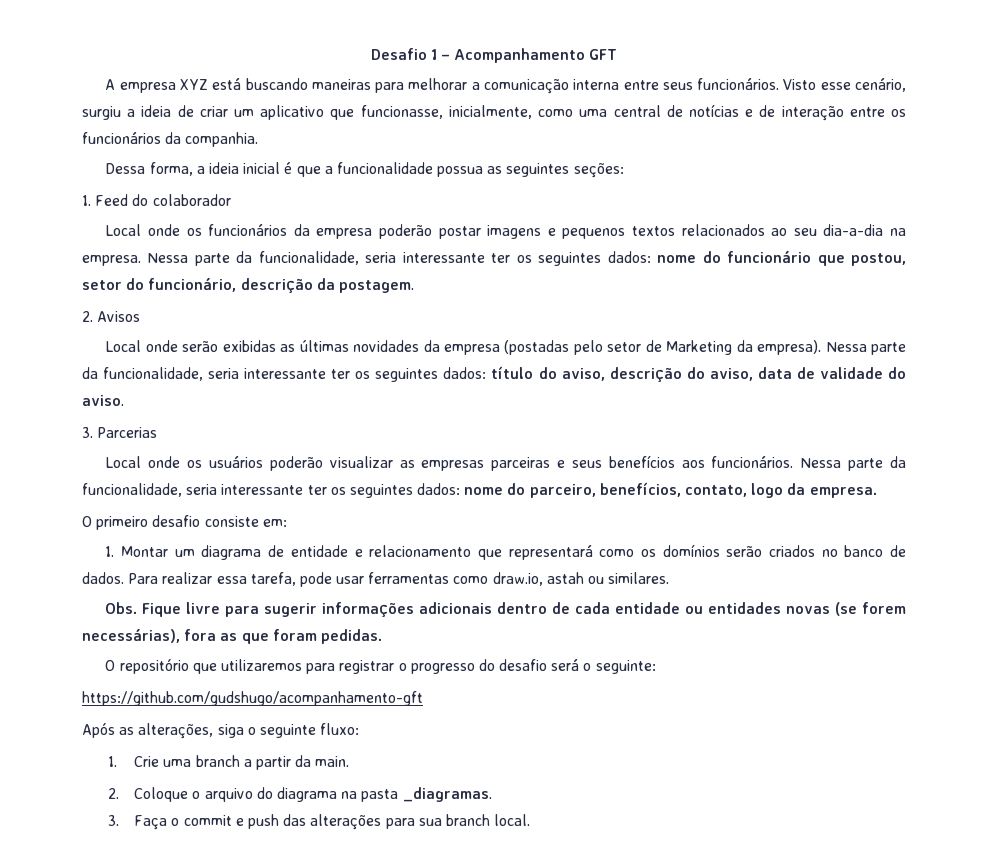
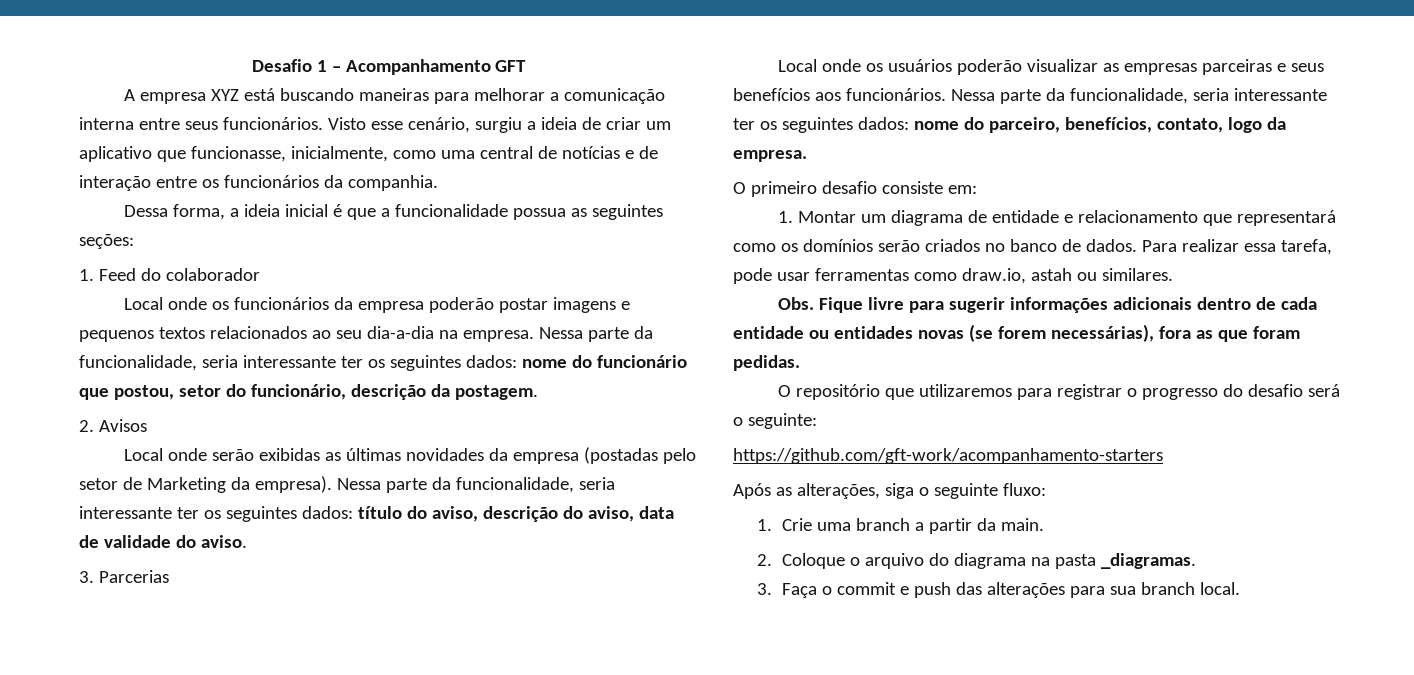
[82,691,423,706] https://github.com/gudshugo/acompanhamento-gft -> [733,448,1163,464] https://github.com/gft-work/acompanhamento-starters

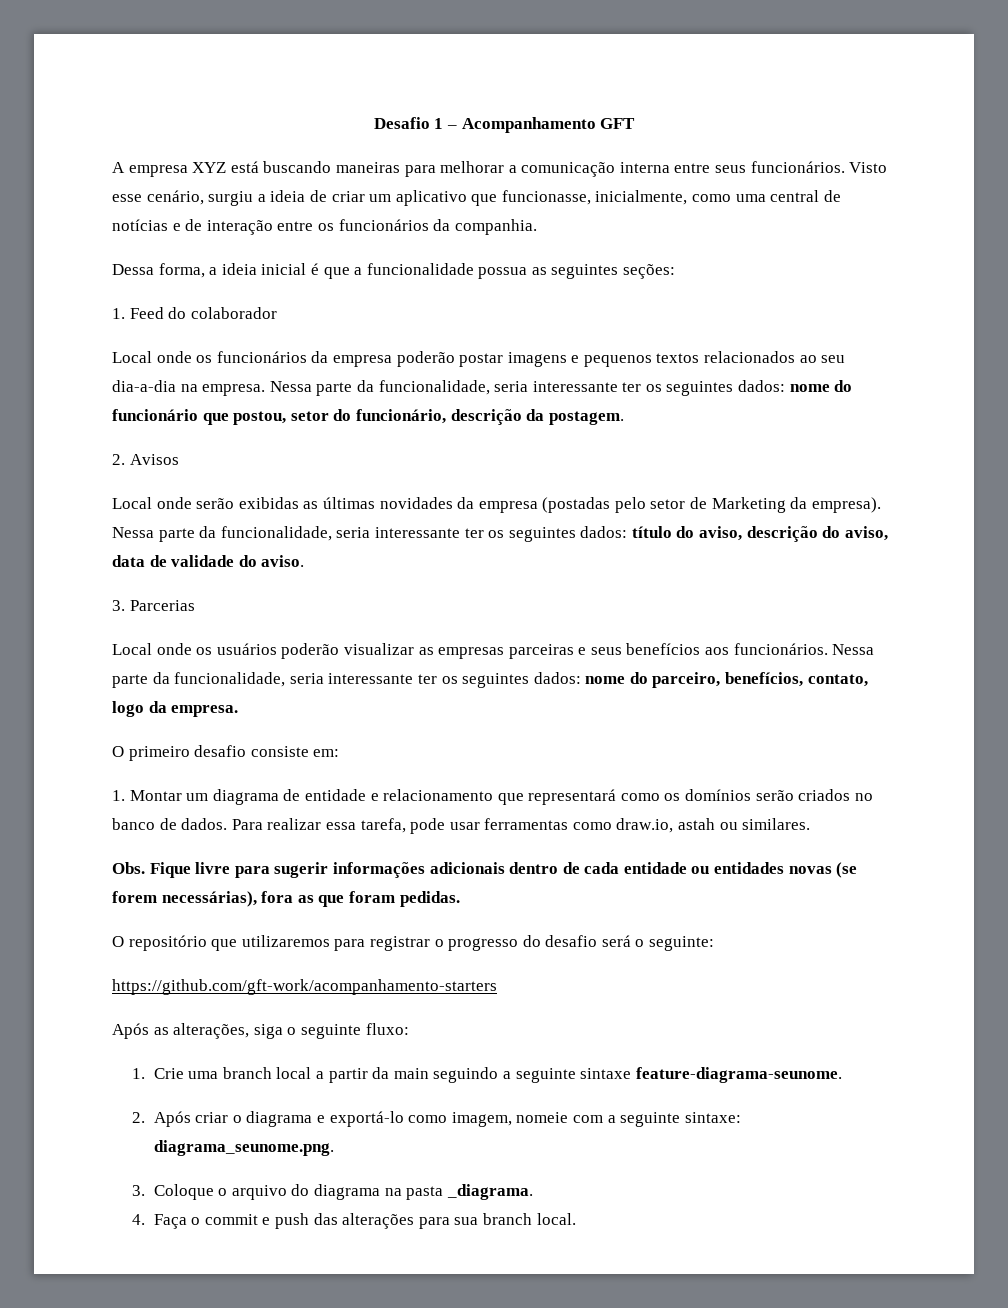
(910, 524) none -> [276,1067,312,1079] local
[1000,518,1044,531] [757,554,773,566] main. // 2. -> [393,1067,842,1083] [132,1111,741,1127] [153,1140,334,1156] [132,1185,146,1196] main seguindo a seguinte sintaxe feature-diagrama-seunome. // 2. Após criar o diagrama e exportá-lo como imagem, nomeie com a seguinte sintaxe: diagrama_seunome.png. // 3.
[1100,553,1196,569] [757,583,773,595] _diagramas. // 3. -> [446,1184,533,1200] [132,1214,146,1225] _diagrama. // 4.

